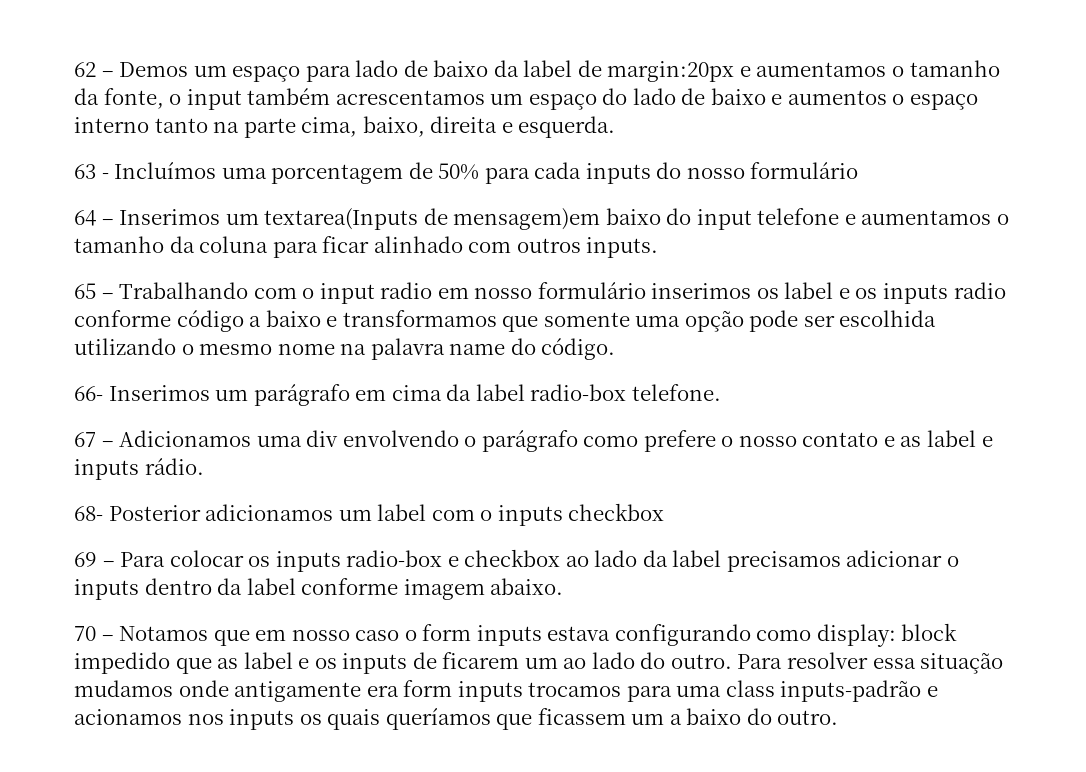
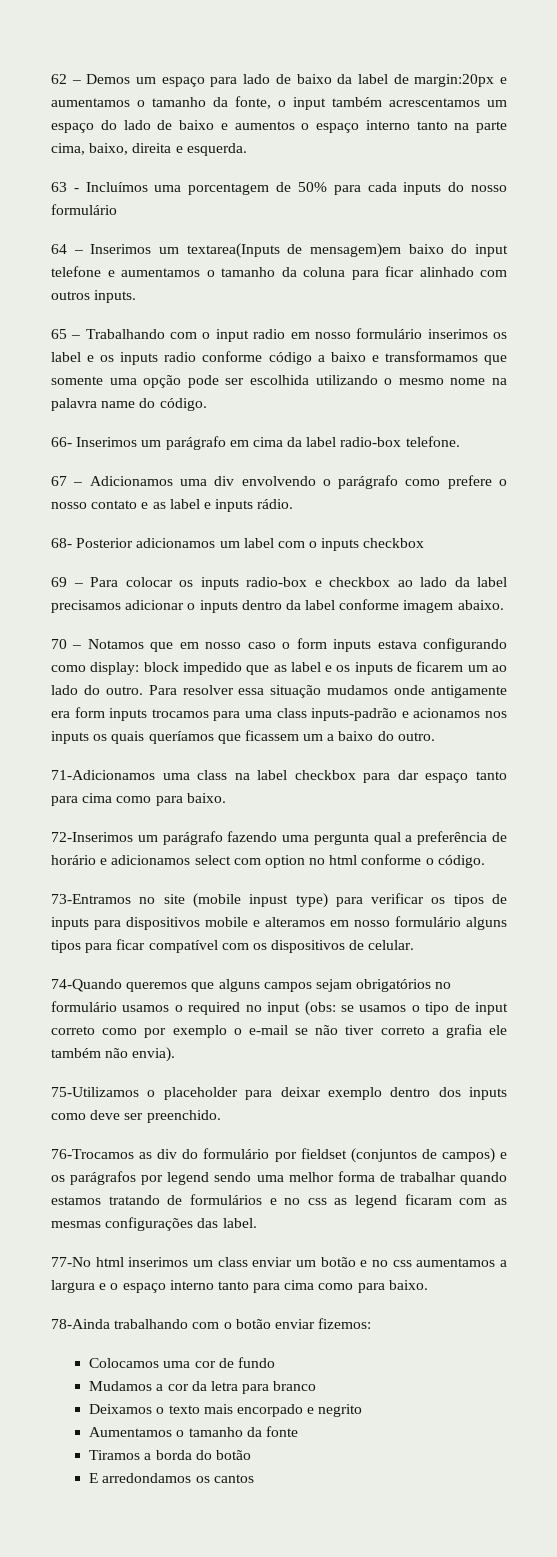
(839, 717) none -> [51,770,507,783] [51,793,226,806] [51,831,507,845] [51,854,485,868] [51,893,508,908] [51,916,507,930] [51,939,415,953] [51,979,452,992] [51,1001,509,1016] [51,1024,508,1038] [51,1047,176,1062] [51,1087,507,1100] [51,1110,221,1123] [51,1148,508,1163] [51,1171,508,1185] [51,1194,507,1208] [51,1217,257,1231] [51,1257,508,1267] [51,1280,428,1293] [51,1318,372,1329] [89,1357,275,1368] [89,1381,317,1394] [89,1404,363,1417] [89,1426,298,1437] [89,1450,251,1460] [89,1473,254,1483] // 71-Adicionamos uma class na label checkbox para dar espaço tanto para cima como para baixo. // 72-Inserimos um parágrafo fazendo uma pergunta qual a preferência de horário e adicionamos select com option no html conforme o código. // 73-Entramos no site (mobile inpust type) para verificar os tipos de inputs para dispositivos mobile e alteramos em nosso formulário alguns tipos para ficar compatível com os dispositivos de celular. // 74-Quando queremos que alguns campos sejam obrigatórios no formulário usamos o required no input (obs: se usamos o tipo de input correto como por exemplo o e-mail se não tiver correto a grafia ele também não envia). // 75-Utilizamos o placeholder para deixar exemplo dentro dos inputs como deve ser preenchido. // 76-Trocamos as div do formulário por fieldset (conjuntos de campos) e os parágrafos por legend sendo uma melhor forma de trabalhar quando estamos tratando de formulários e no css as legend ficaram com as mesmas configurações das label. // 77-No html inserimos um class enviar um botão e no css aumentamos a largura e o espaço interno tanto para cima como para baixo. // 78-Ainda trabalhando com o botão enviar fizemos: // Colocamos uma cor de fundo // Mudamos a cor da letra para branco // Deixamos o texto mais encorpado e negrito // Aumentamos o tamanho da fonte // Tiramos a borda do botão // E arredondamos os cantos

